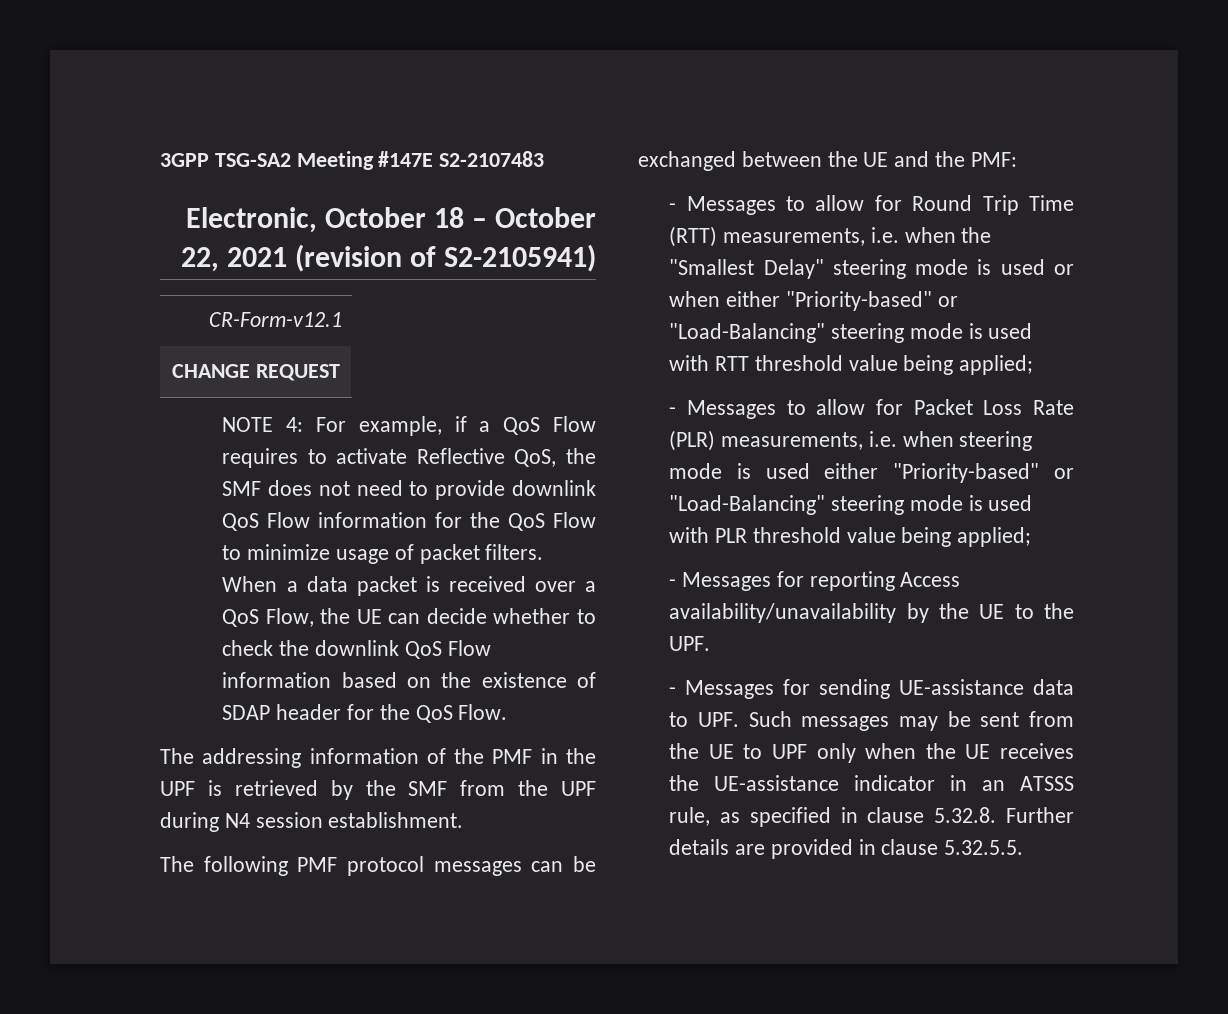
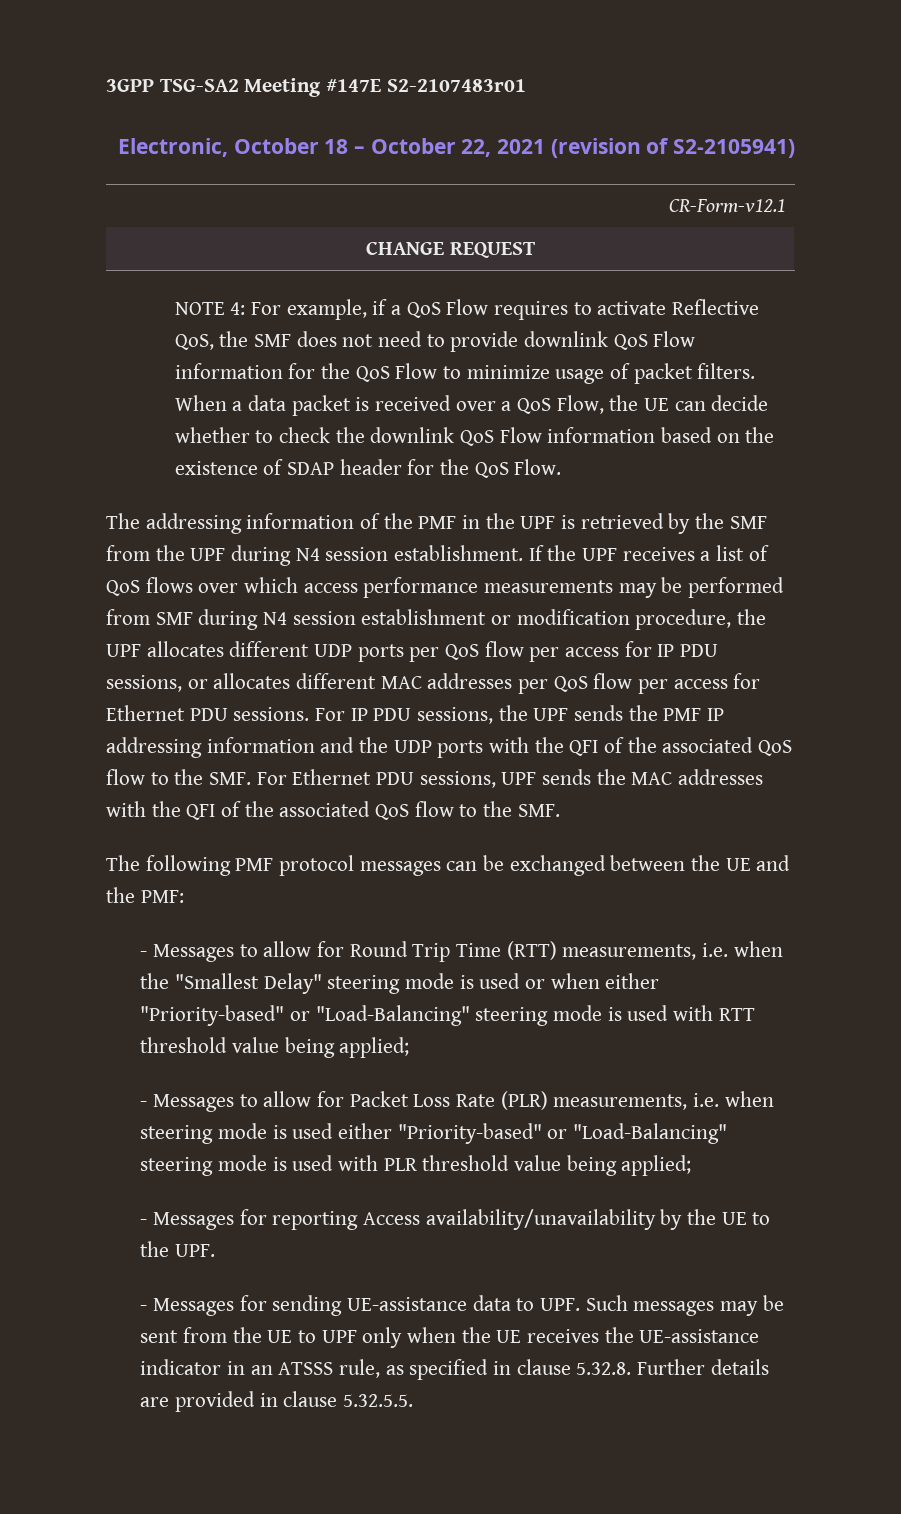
[439,151,545,167] S2-2107483 -> [386,79,526,92] S2-2107483r01
(464, 820) none -> [528,545,769,561] [106,577,785,598] [106,609,767,630] [106,641,719,662] [106,673,761,694] [106,705,725,724] [106,737,793,758] [106,769,764,788] [106,801,560,820] If the UPF receives a list of QoS flows over which access performance measurements may be performed from SMF during N4 session establishment or modification procedure, the UPF allocates different UDP ports per QoS flow per access for IP PDU sessions, or allocates different MAC addresses per QoS flow per access for Ethernet PDU sessions. For IP PDU sessions, the UPF sends the PMF IP addressing information and the UDP ports with the QFI of the associated QoS flow to the SMF. For Ethernet PDU sessions, UPF sends the MAC addresses with the QFI of the associated QoS flow to the SMF.

